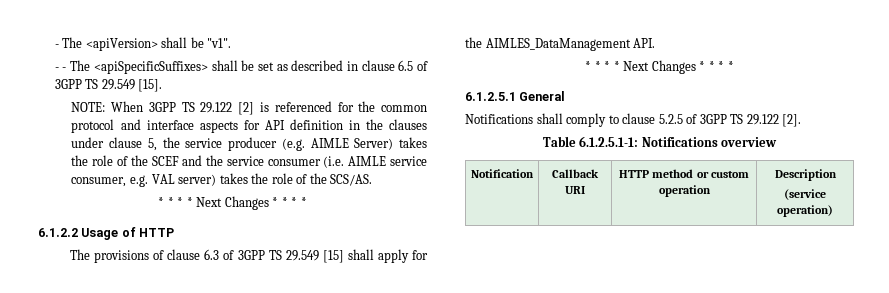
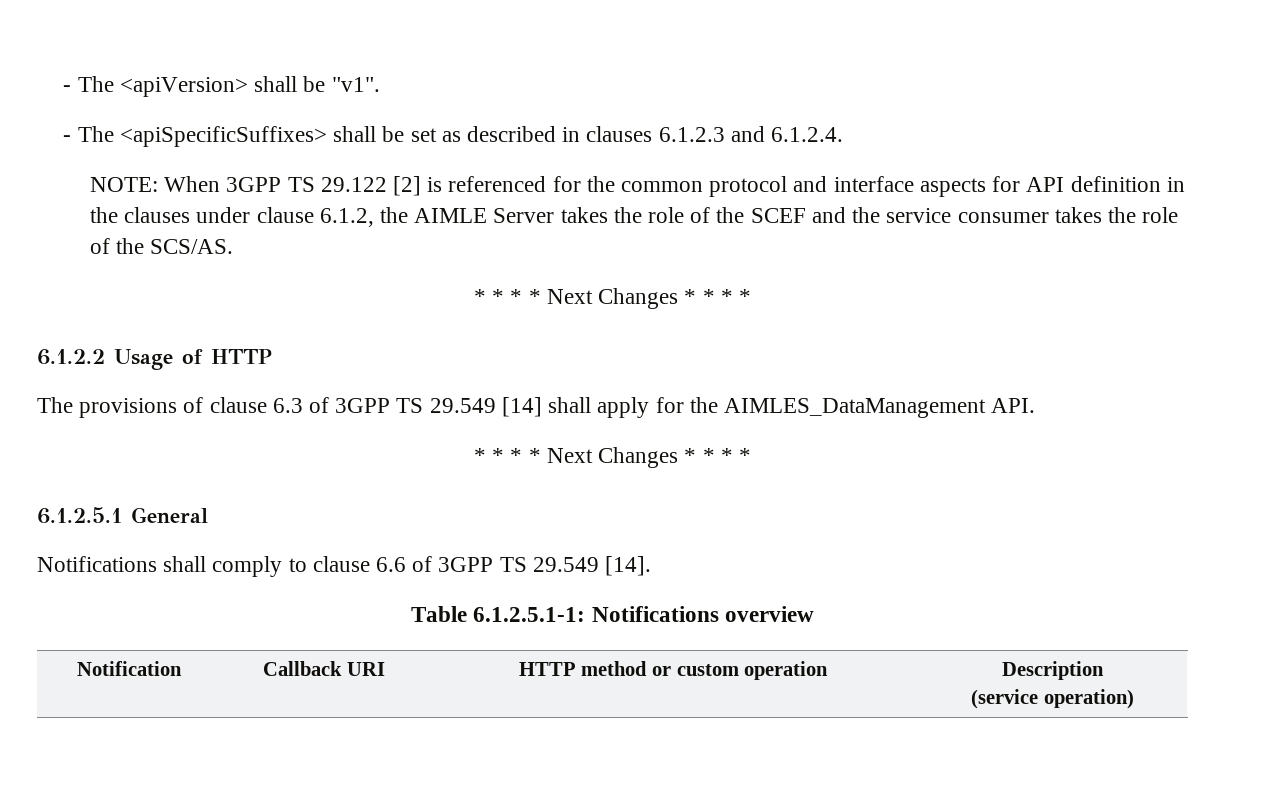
[62,67,67,71] - -> (72, 138) none
[361,60,429,71] [54,79,163,92] clause 6.5 of 3GPP TS 29.549 [15]. -> [586,126,844,142] clauses 6.1.2.3 and 6.1.2.4.
[147,137,394,151] 5, the service producer (e.g. AIMLE Server) -> [319,207,555,227] 6.1.2, the AIMLE Server
[323,156,428,168] [71,174,217,187] (i.e. AIMLE service consumer, e.g. VAL server) -> (1049, 217) none
[322,250,344,263] [15] -> [501,397,542,417] [14]
[658,114,802,127] 5.2.5 of 3GPP TS 29.122 [2]. -> [376,556,652,576] 6.6 of 3GPP TS 29.549 [14].

